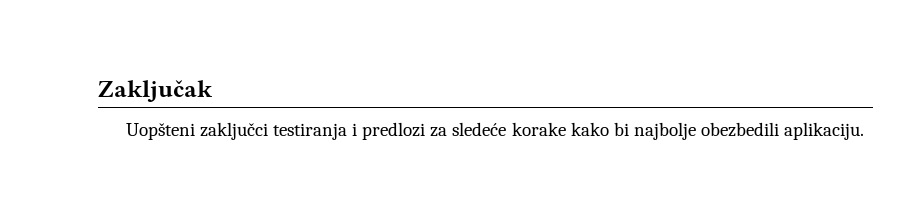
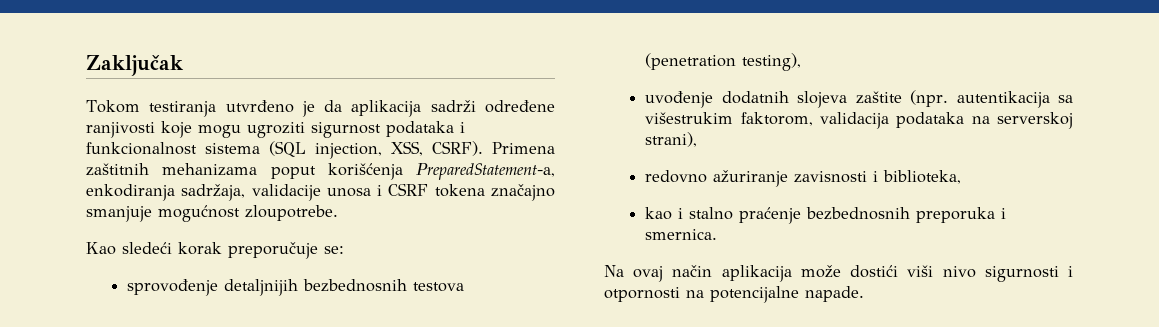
[125,122,865,140] Uopšteni zaključci testiranja i predlozi za sledeće korake kako bi najbolje obezbedili aplikaciju. -> [86,100,555,117] [86,121,465,138] [86,141,555,159] [86,163,555,180] [86,183,555,201] [86,205,338,222] [86,242,344,259] [127,279,465,296] [645,53,802,71] [645,90,1073,108] [645,112,1073,129] [645,132,698,147] [645,170,962,187] [645,207,1007,224] [645,229,718,240] [604,265,1073,282] [604,286,864,303] Tokom testiranja utvrđeno je da aplikacija sadrži određene ranjivosti koje mogu ugroziti sigurnost podataka i funkcionalnost sistema (SQL injection, XSS, CSRF). Primena zaštitnih mehanizama poput korišćenja PreparedStatement-a, enkodiranja sadržaja, validacije unosa i CSRF tokena značajno smanjuje mogućnost zloupotrebe. // Kao sledeći korak preporučuje se: // sprovođenje detaljnijih bezbednosnih testova (penetration testing), // uvođenje dodatnih slojeva zaštite (npr. autentikacija sa višestrukim faktorom, validacija podataka na serverskoj strani), // redovno ažuriranje zavisnosti i biblioteka, // kao i stalno praćenje bezbednosnih preporuka i smernica. // Na ovaj način aplikacija može dostići viši nivo sigurnosti i otpornosti na potencijalne napade.

